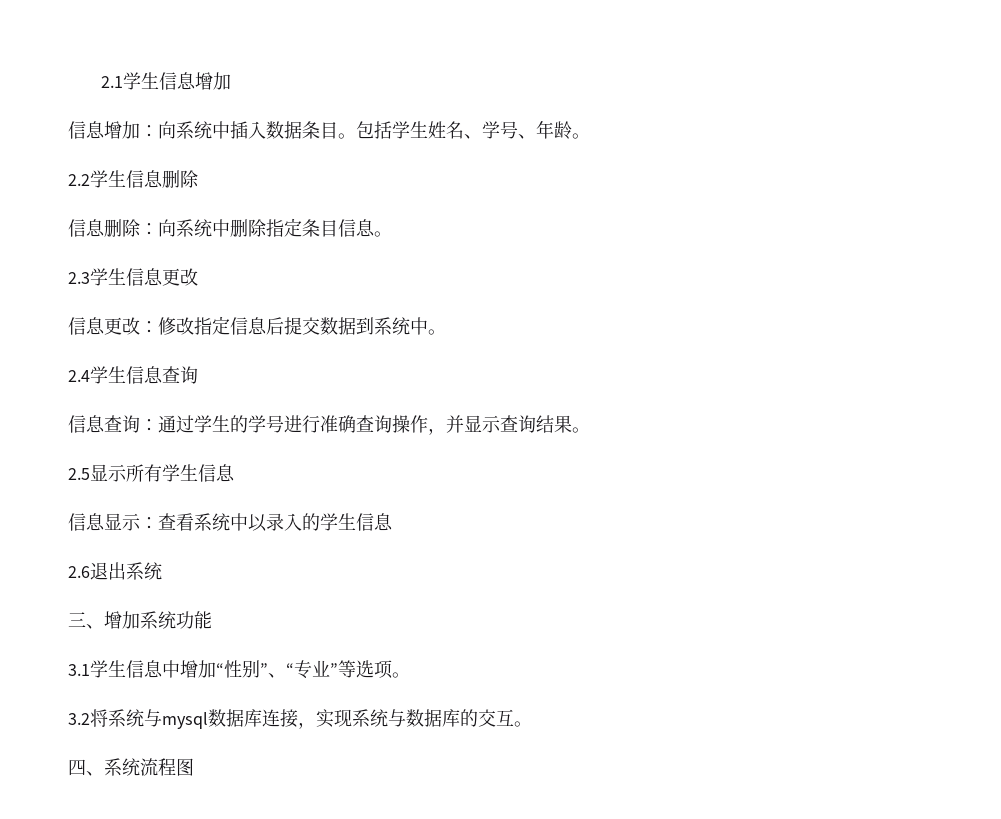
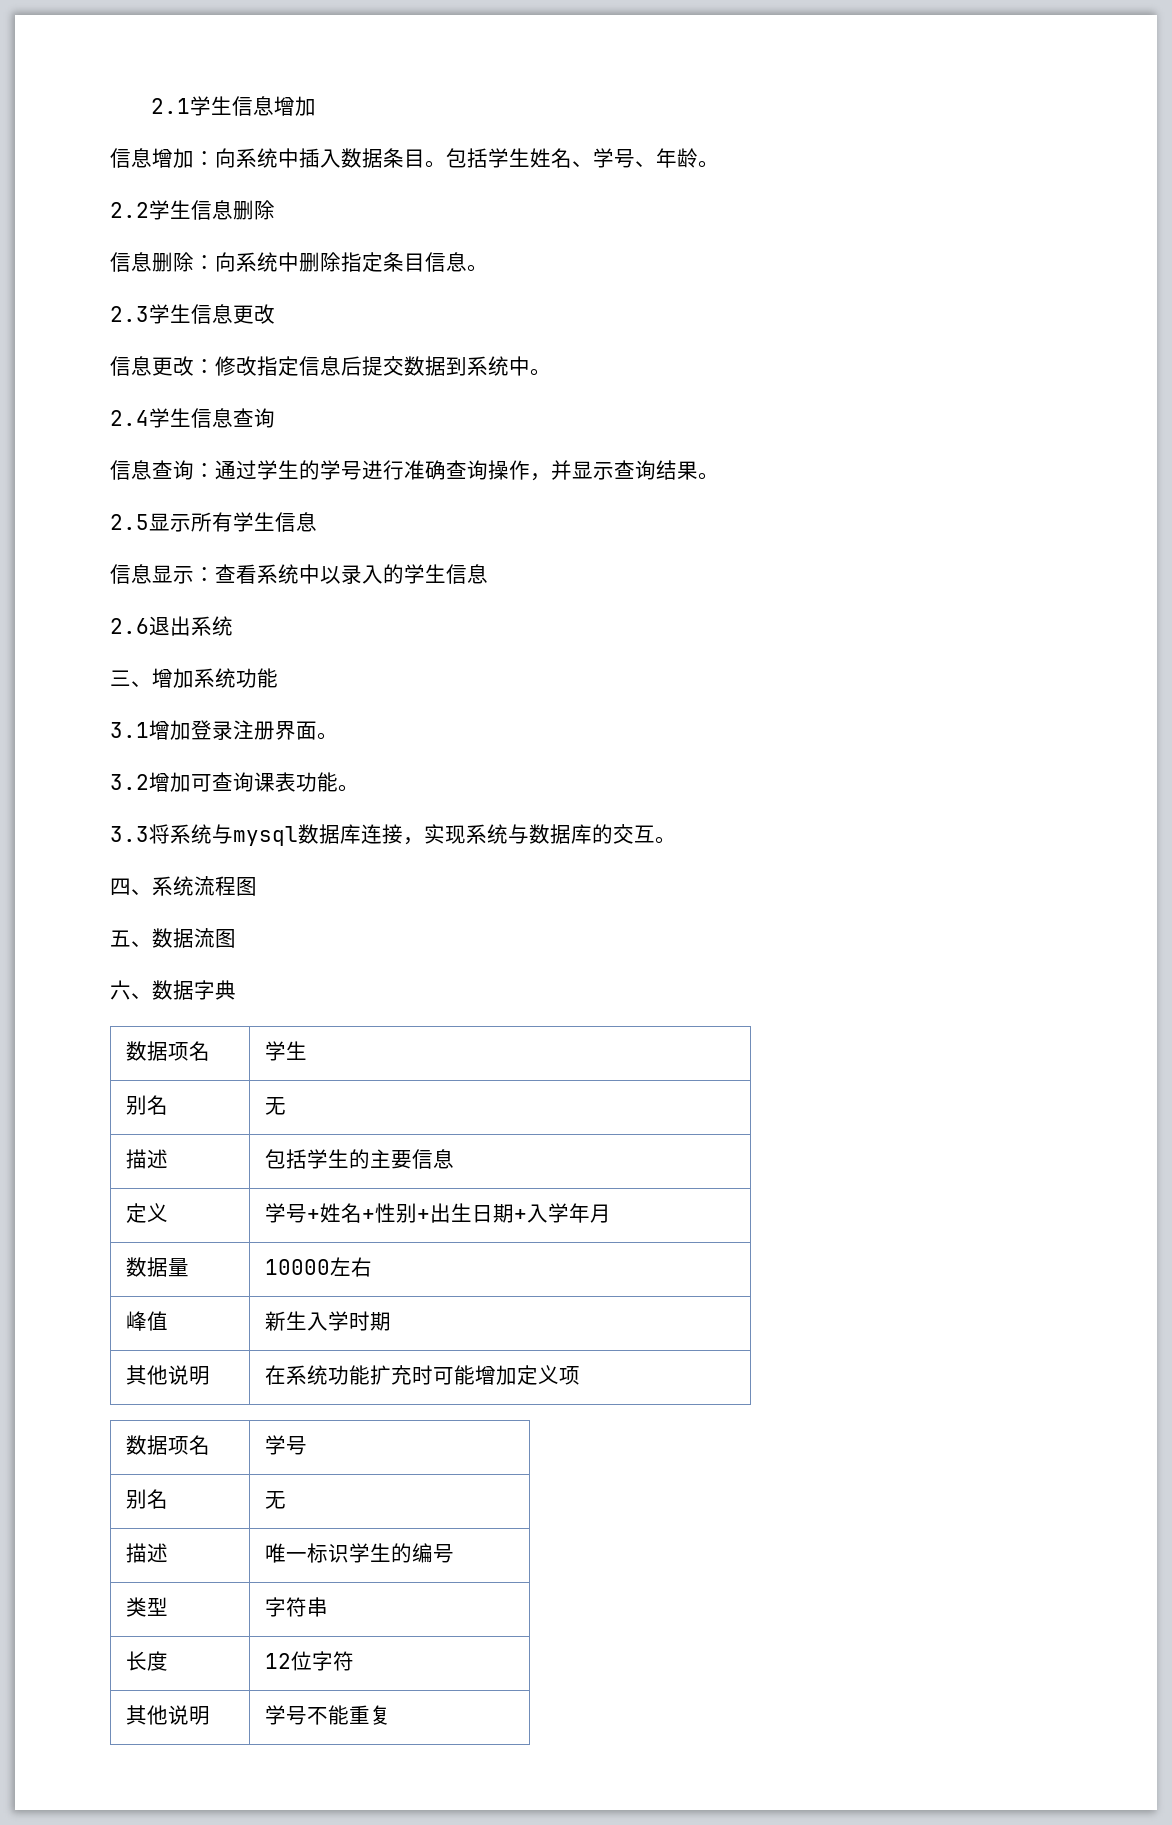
[90,660,410,679] [68,713,90,725] 学生信息中增加“性别”、“专业”等选项。 // 3.2 -> [149,720,338,740] [110,772,359,792] [110,826,149,842] 增加登录注册界面。 // 3.2增加可查询课表功能。 // 3.3
(194, 767) none -> [110,928,236,948] [110,980,236,1000] [126,1041,211,1061] [265,1041,308,1061] [126,1095,169,1115] [265,1097,287,1115] [126,1149,169,1169] [265,1149,455,1169] [126,1203,169,1223] [265,1203,612,1223] [126,1257,190,1277] [265,1257,373,1277] [126,1311,169,1331] [265,1311,392,1331] [126,1365,211,1385] [265,1365,581,1385] [126,1435,211,1455] [265,1435,308,1455] [126,1489,169,1509] [265,1491,287,1509] [126,1543,169,1563] [265,1543,455,1563] [126,1597,169,1617] [265,1597,329,1617] [126,1651,169,1671] [265,1651,355,1671] [126,1705,211,1725] [265,1705,392,1725] // 五、数据流图 // 六、数据字典 // 数据项名 | 学生 // 别名 | 无 // 描述 | 包括学生的主要信息 // 定义 | 学号+姓名+性别+出生日期+入学年月 // 数据量 | 10000左右 // 峰值 | 新生入学时期 // 其他说明 | 在系统功能扩充时可能增加定义项 // 数据项名 | 学号 // 别名 | 无 // 描述 | 唯一标识学生的编号 // 类型 | 字符串 // 长度 | 12位字符 // 其他说明 | 学号不能重复

